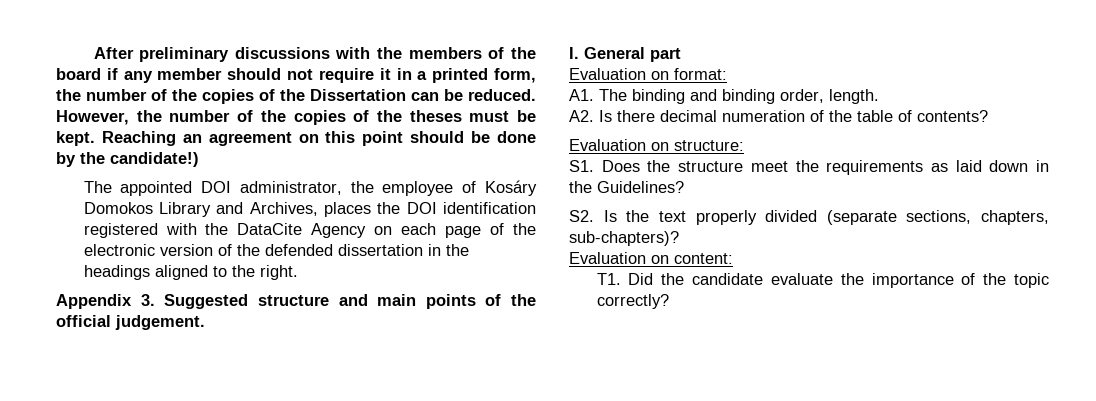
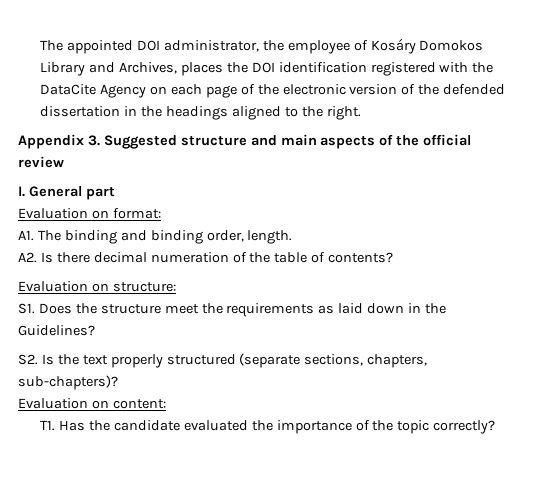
[93,47,537,62] [56,68,536,83] [56,89,536,104] [56,110,536,125] [56,131,537,146] [56,152,199,167] After preliminary discussions with the members of the board if any member should not require it in a printed form, the number of the copies of the Dissertation can be reduced. However, the number of the copies of the theses must be kept. Reaching an agreement on this point should be done by the candidate!) // -> (40, 45) none
[425,294,476,309] points -> [320,136,376,149] aspects
[115,315,205,330] judgement. -> [18,156,64,168] review
[765,210,818,222] divided -> [166,354,236,365] structured
[628,273,654,285] Did -> [59,420,86,431] Has
[770,273,833,285] evaluate -> [183,420,248,431] evaluated

